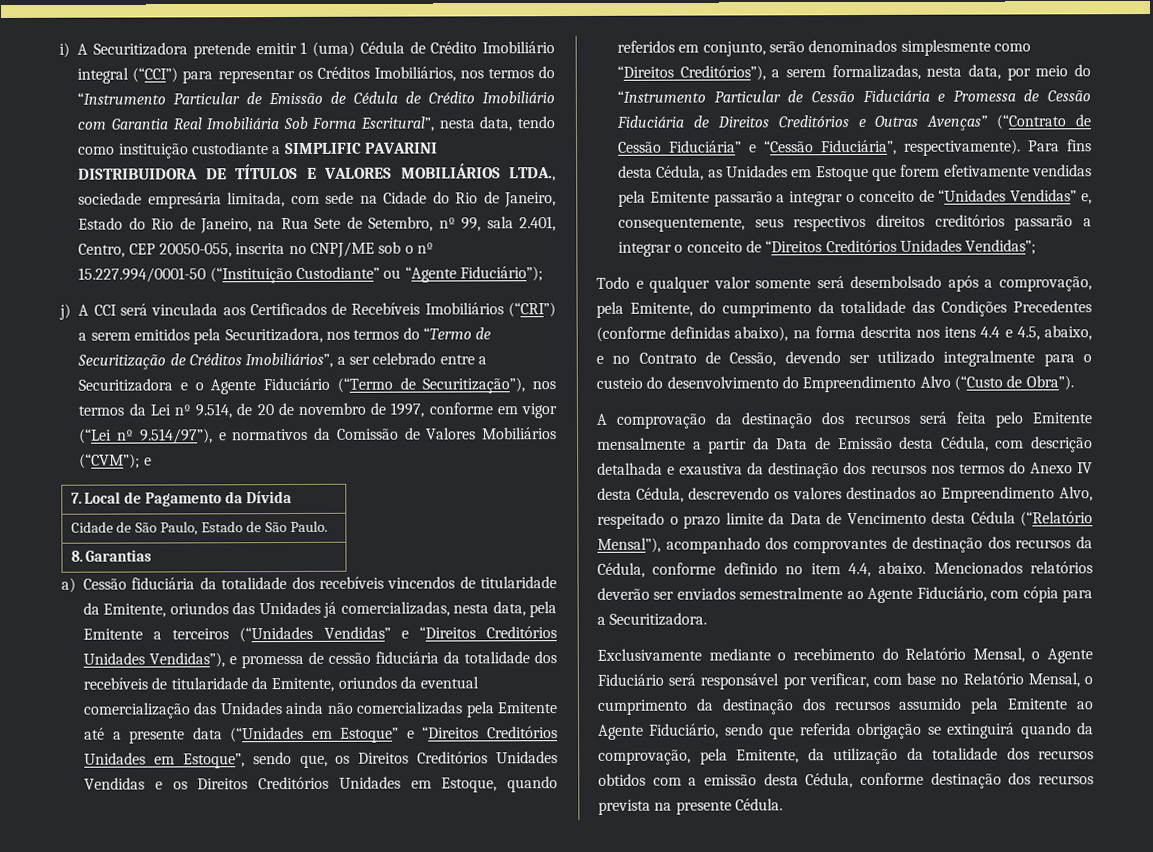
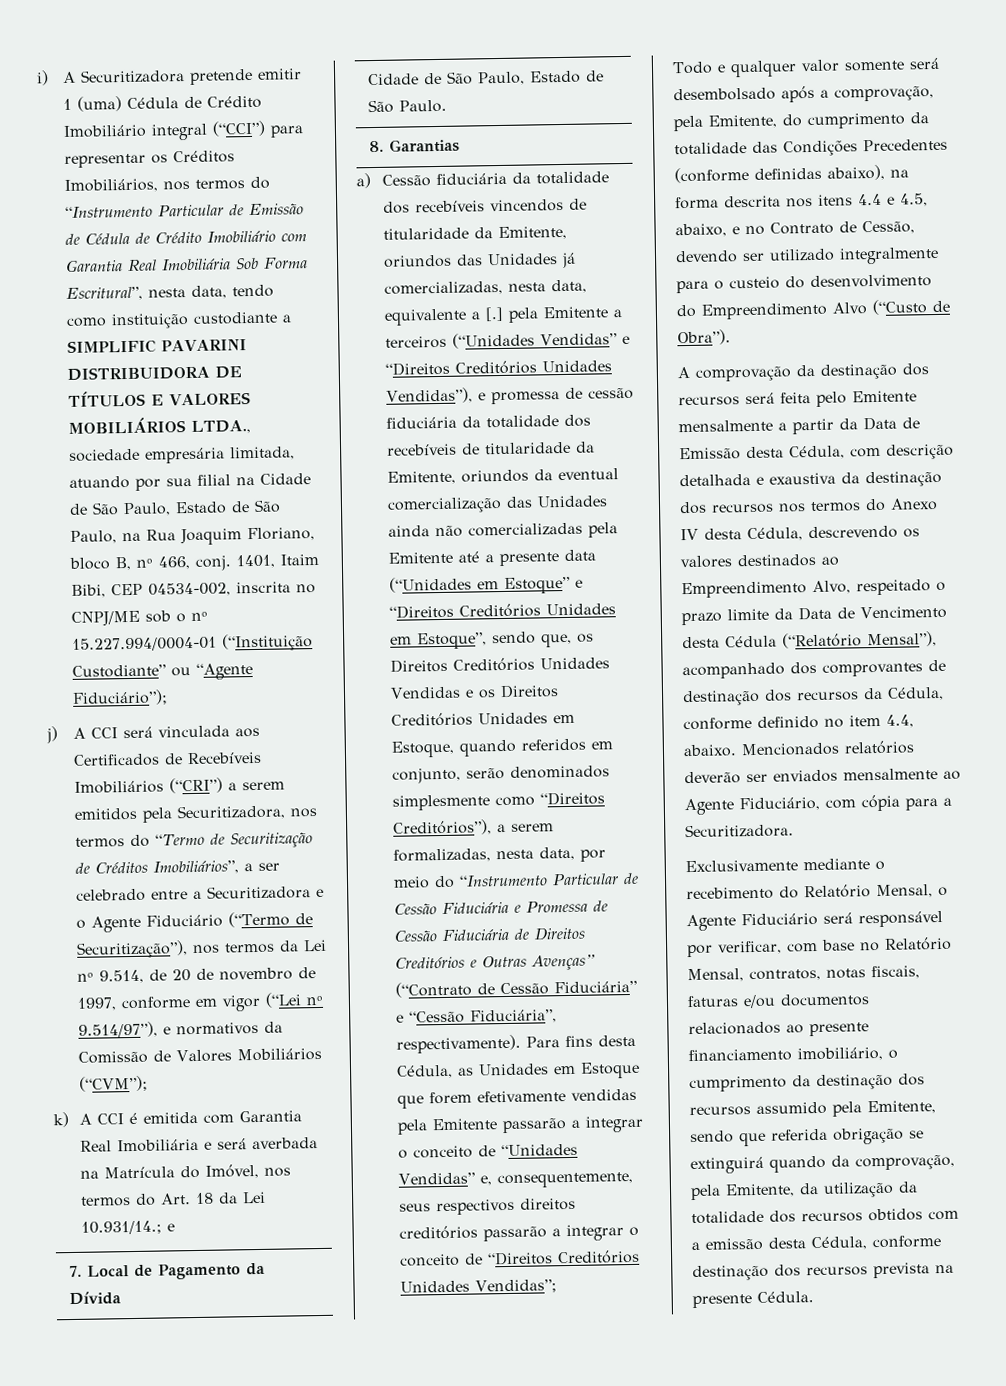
[290,191,557,208] [78,216,556,234] [78,243,232,258] com sede na Cidade do Rio de Janeiro, Estado do Rio de Janeiro, na Rua Sete de Setembro, nº 99, sala 2.401, Centro, CEP 20050-055, -> [68,473,311,491] [68,499,281,517] [69,527,315,546] [68,553,319,571] [70,582,231,598] atuando por sua filial na Cidade de São Paulo, Estado de São Paulo, na Rua Joaquim Floriano, bloco B, nº 466, conj. 1401, Itaim Bibi, CEP 04534-002,
[78,267,207,283] 15.227.994/0001-50 -> [71,636,217,652] 15.227.994/0004-01
(141, 461) none -> [53,1110,302,1128] [79,1137,318,1153] [79,1163,291,1179] [80,1191,266,1207] [80,1220,162,1235] // k) A CCI é emitida com Garantia Real Imobiliária e será averbada na Matrícula do Imóvel, nos termos do Art. 18 da Lei 10.931/14.;
(526, 609) none -> [383,306,504,326] equivalente a [.]
[739,587,844,600] semestralmente -> [843,768,938,781] mensalmente
(1080, 680) none -> [749,965,920,982] [687,993,870,1009] [688,1021,869,1037] [688,1046,883,1063] contratos, notas fiscais, faturas e/ou documentos relacionados ao presente financiamento imobiliário,
[1007,698,1093,710] [598,723,720,740] Emitente ao Agente Fiduciário, -> [867,1100,936,1115] Emitente,

